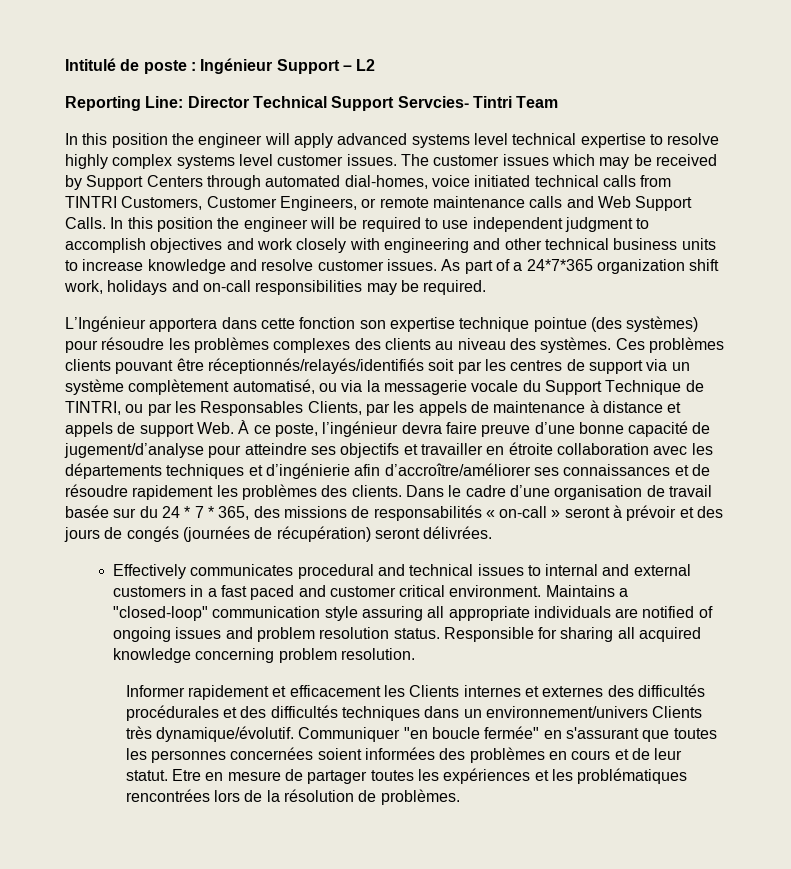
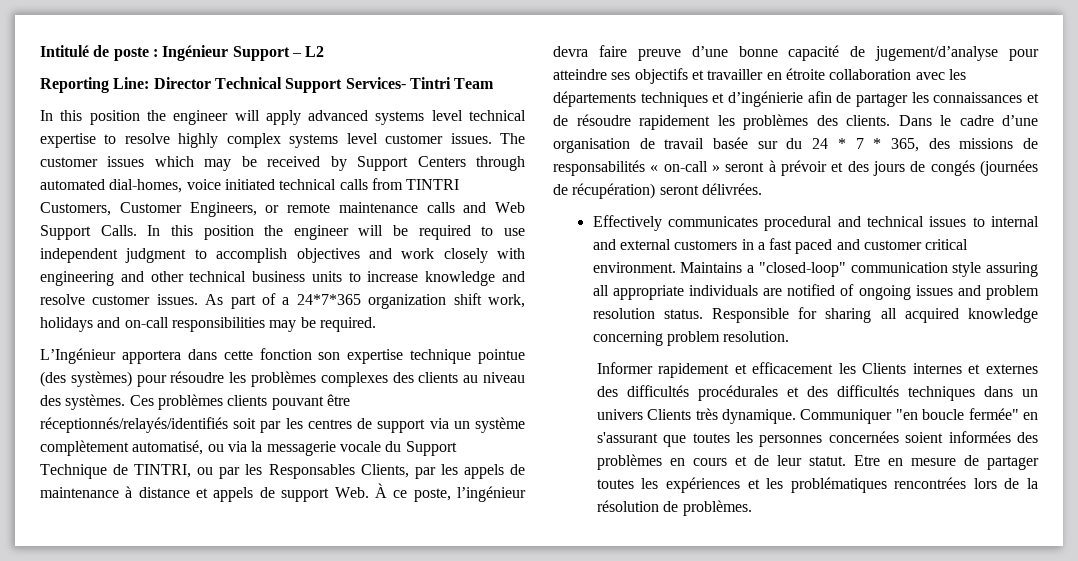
[397,96,469,108] Servcies- -> [345,77,406,89] Services-
[384,463,559,476] d’accroître/améliorer ses -> [836,92,929,107] de partager les
[485,706,648,718] environnement/univers -> [596,409,643,420] univers
[155,726,294,742] dynamique/évolutif. -> [722,409,797,424] dynamique.

